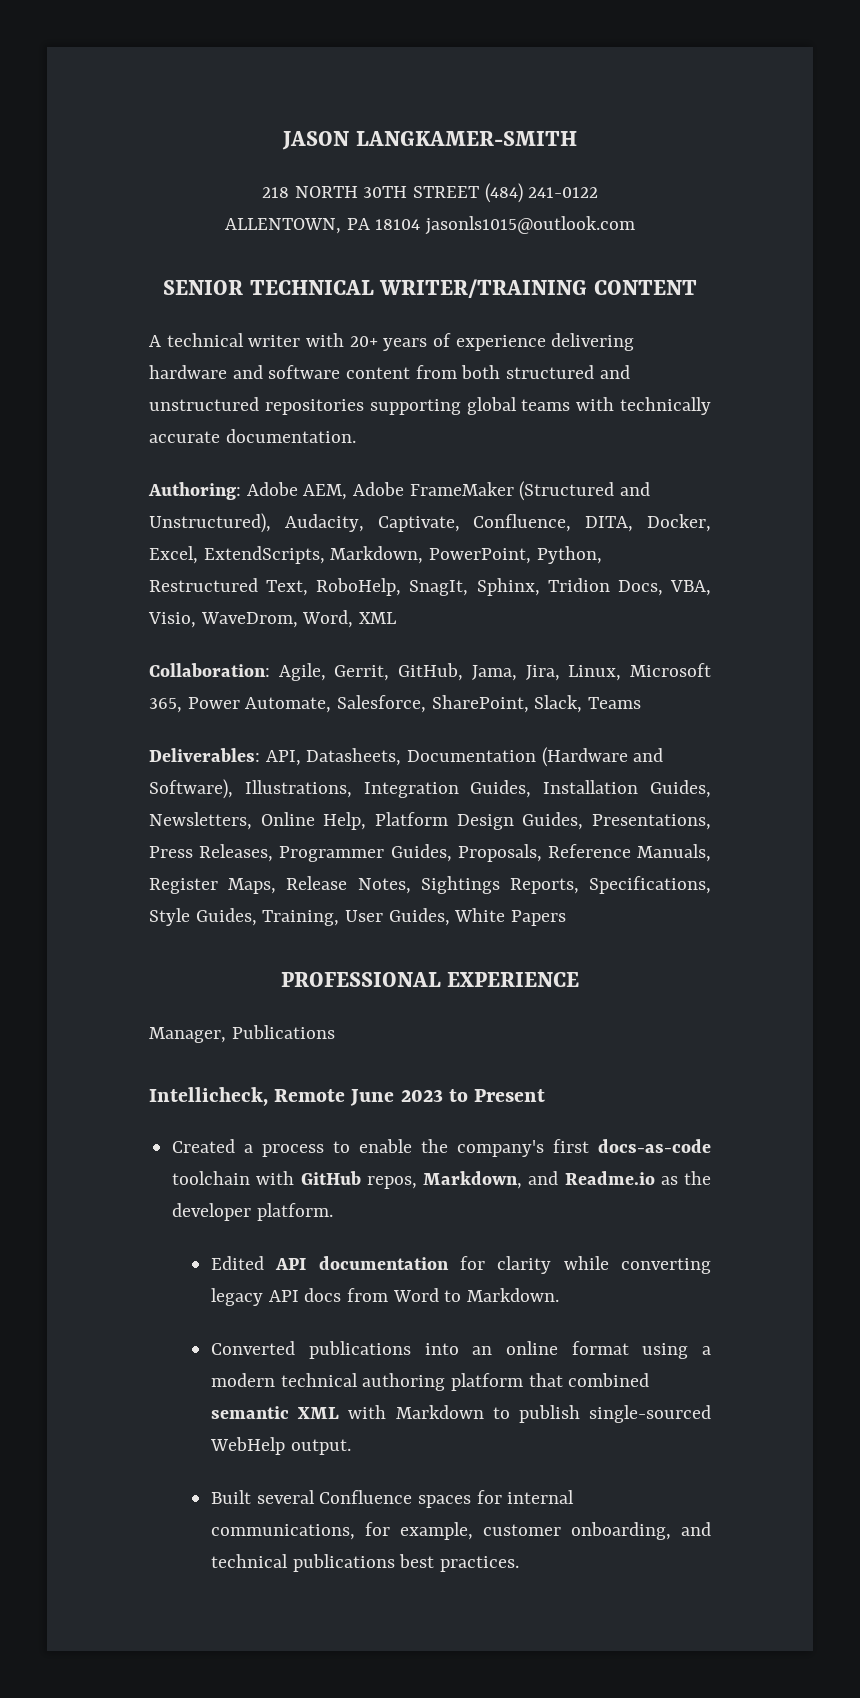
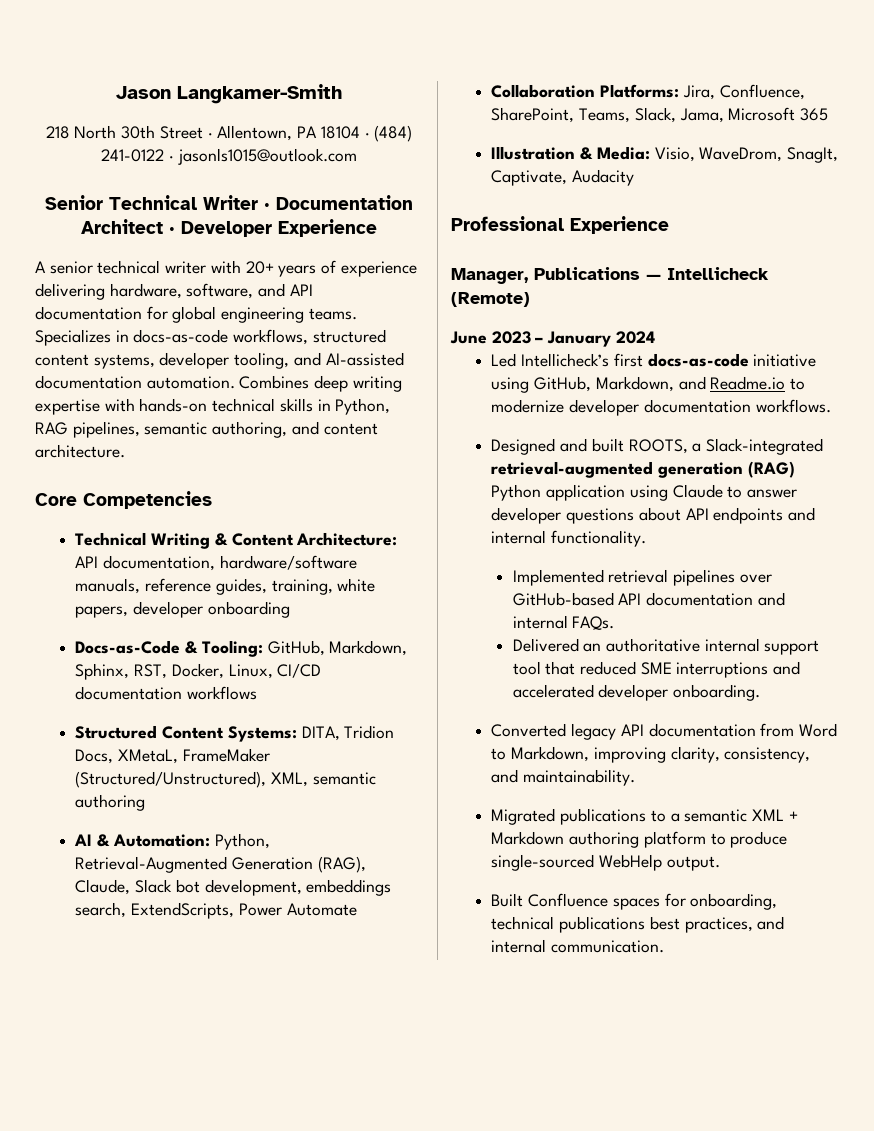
[282,131,577,150] JASON LANGKAMER-SMITH -> [116,84,342,104] Jason Langkamer-Smith
[294,183,599,203] [224,216,636,235] [163,279,697,298] NORTH 30TH STREET (484) 241-0122 // ALLENTOWN, PA 18104 jasonls1015@outlook.com // SENIOR TECHNICAL WRITER/TRAINING CONTENT -> [74,125,413,142] [101,148,357,165] [45,195,413,210] [81,219,377,237] North 30th Street · Allentown, PA 18104 · (484) 241-0122 · jasonls1015@outlook.com // Senior Technical Writer · Documentation Architect · Developer Experience
(161, 341) none -> [49,261,93,274] senior
[149,365,630,379] [149,397,711,415] [149,429,356,443] [148,481,651,501] [149,513,711,533] [149,546,602,564] [149,578,711,596] [148,610,397,628] [149,663,711,681] [149,695,642,713] [149,747,664,767] [149,779,711,799] [149,812,711,830] [149,844,711,862] [149,876,711,894] [149,908,567,926] [280,972,580,987] [149,1025,335,1043] [149,1087,546,1106] [172,1139,711,1157] [172,1171,711,1189] [172,1203,333,1221] [211,1256,711,1274] hardware and software content from both structured and unstructured repositories supporting global teams with technically accurate documentation. // Authoring: Adobe AEM, Adobe FrameMaker (Structured and Unstructured), Audacity, Captivate, Confluence, DITA, Docker, Excel, ExtendScripts, Markdown, PowerPoint, Python, Restructured Text, RoboHelp, SnagIt, Sphinx, Tridion Docs, VBA, Visio, WaveDrom, Word, XML // Collaboration: Agile, Gerrit, GitHub, Jama, Jira, Linux, Microsoft 365, Power Automate, Salesforce, SharePoint, Slack, Teams // Deliverables: API, Datasheets, Documentation (Hardware and Software), Illustrations, Integration Guides, Installation Guides, Newsletters, Online Help, Platform Design Guides, Presentations, Press Releases, Programmer Guides, Proposals, Reference Manuals, Register Maps, Release Notes, Sightings Reports, Specifications, Style Guides, Training, User Guides, White Papers // PROFESSIONAL EXPERIENCE // Manager, Publications // Intellicheck, Remote June 2023 to Present // Created a process to enable the company's first docs-as-code toolchain with GitHub repos, Markdown, and Readme.io as the developer platform. // Edited API documentation for clarity while converting -> [109,283,313,299] [35,306,357,323] [35,329,386,346] [35,352,404,369] [35,375,402,392] [35,398,391,415] [35,421,378,438] [35,444,125,458] [35,491,212,509] [75,532,398,549] [75,555,357,571] [75,578,376,595] [75,601,290,618] [75,640,408,657] [75,663,322,680] [75,686,258,700] [75,725,395,742] [75,748,270,764] [75,771,376,788] [75,794,146,811] [74,833,270,850] [75,856,366,873] [75,879,392,896] [75,902,357,919] [491,84,805,100] [491,107,829,123] [491,146,839,163] [491,169,635,186] [451,216,669,234] [451,267,769,284] [451,292,530,307] [450,331,655,347] [491,353,817,367] [491,376,806,393] [491,399,831,416] [491,438,824,455] [491,461,795,478] [491,484,798,501] [491,507,816,524] [491,530,647,547] [512,569,772,586] [512,592,785,606] [512,615,615,630] [512,638,820,655] [512,661,801,678] [512,684,760,701] [491,723,567,737] hardware, software, and API documentation for global engineering teams. Specializes in docs-as-code workflows, structured content systems, developer tooling, and AI-assisted documentation automation. Combines deep writing expertise with hands-on technical skills in Python, RAG pipelines, semantic authoring, and content architecture. // Core Competencies // Technical Writing & Content Architecture: API documentation, hardware/software manuals, reference guides, training, white papers, developer onboarding // Docs-as-Code & Tooling: GitHub, Markdown, Sphinx, RST, Docker, Linux, CI/CD documentation workflows // Structured Content Systems: DITA, Tridion Docs, XMetaL, FrameMaker (Structured/Unstructured), XML, semantic authoring // AI & Automation: Python, Retrieval-Augmented Generation (RAG), Claude, Slack bot development, embeddings search, ExtendScripts, Power Automate // Collaboration Platforms: Jira, Confluence, SharePoint, Teams, Slack, Jama, Microsoft 365 // Illustration & Media: Visio, WaveDrom, SnagIt, Captivate, Audacity // Professional Experience // Manager, Publications — Intellicheck (Remote) // June 2023 – January 2024 // Led Intellicheck’s first docs-as-code initiative using GitHub, Markdown, and Readme.io to modernize developer documentation workflows. // Designed and built ROOTS, a Slack-integrated retrieval-augmented generation (RAG) Python application using Claude to answer developer questions about API endpoints and internal functionality. // Implemented retrieval pipelines over GitHub-based API documentation and internal FAQs. // Delivered an authoritative internal support tool that reduced SME interruptions and accelerated developer onboarding. // Converted
[304,1288,342,1302] docs -> [648,723,756,737] documentation
[467,1288,560,1302] [211,1341,712,1359] [211,1373,650,1391] [211,1405,580,1423] Markdown. // Converted publications into an online format using a modern technical authoring platform that combined semantic XML with Markdown to publish -> [511,746,811,763] [491,769,636,786] [491,808,798,825] [491,831,788,848] Markdown, improving clarity, consistency, and maintainability. // Migrated publications to a semantic XML + Markdown authoring platform to produce
[256,1490,315,1504] several -> (524, 900) none
[507,1490,575,1504] [211,1522,711,1540] [211,1554,520,1572] internal communications, for example, customer onboarding, and technical publications best practices. -> [690,893,778,910] [491,916,785,933] [491,939,665,953] onboarding, technical publications best practices, and internal communication.

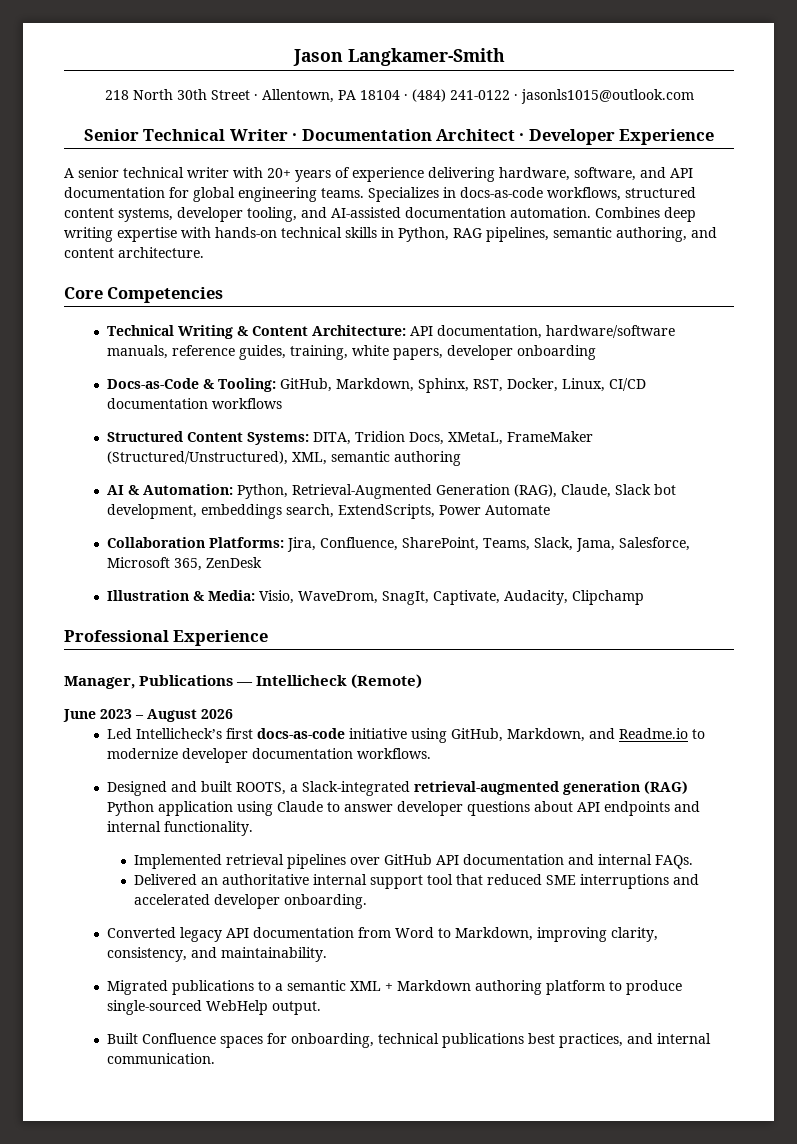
[728,107,829,121] Microsoft 365 -> [618,537,690,551] [106,557,262,571] Salesforce, Microsoft 365, ZenDesk
[572,169,635,186] Audacity -> [503,590,644,605] Audacity, Clipchamp
[547,331,655,347] January 2024 -> [147,709,233,722] August 2026
[512,592,614,606] GitHub-based -> [383,854,432,865] GitHub

